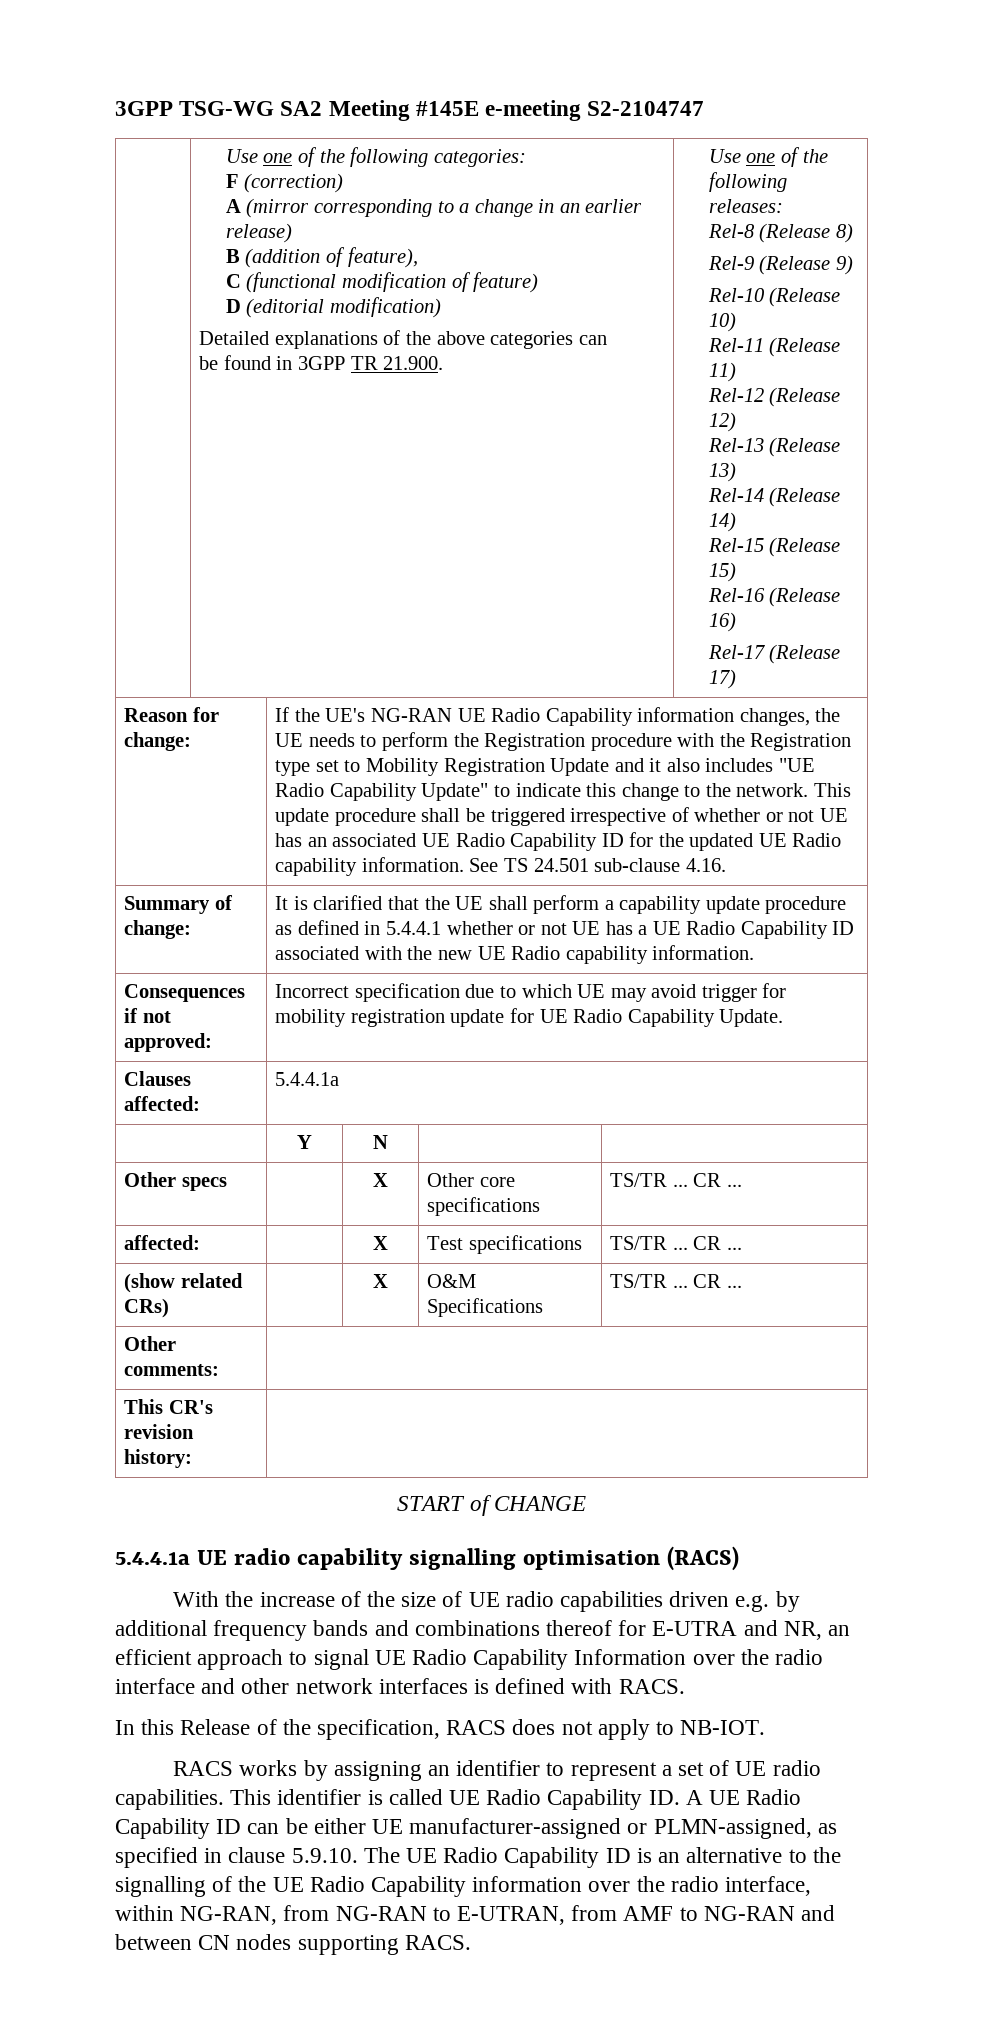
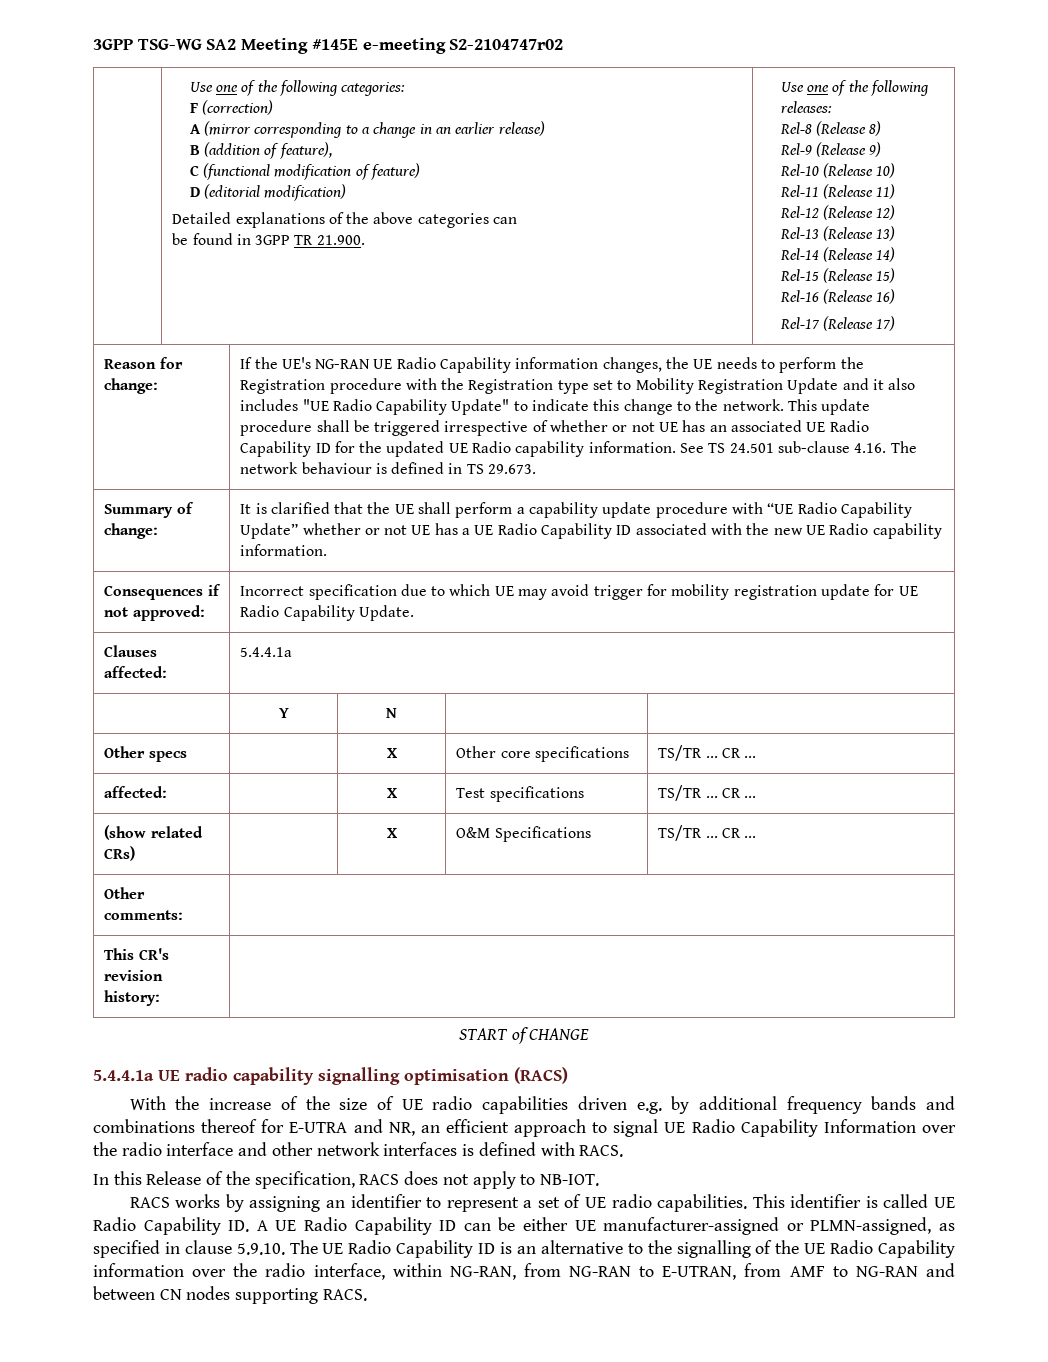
[587,101,705,116] S2-2104747 -> [449,39,564,50] S2-2104747r02
(726, 865) none -> [890,441,917,453] [240,462,537,474] The network behaviour is defined in TS 29.673.
[275,920,442,935] as defined in 5.4.4.1 -> [732,502,913,518] [240,523,299,539] with “UE Radio Capability Update”

